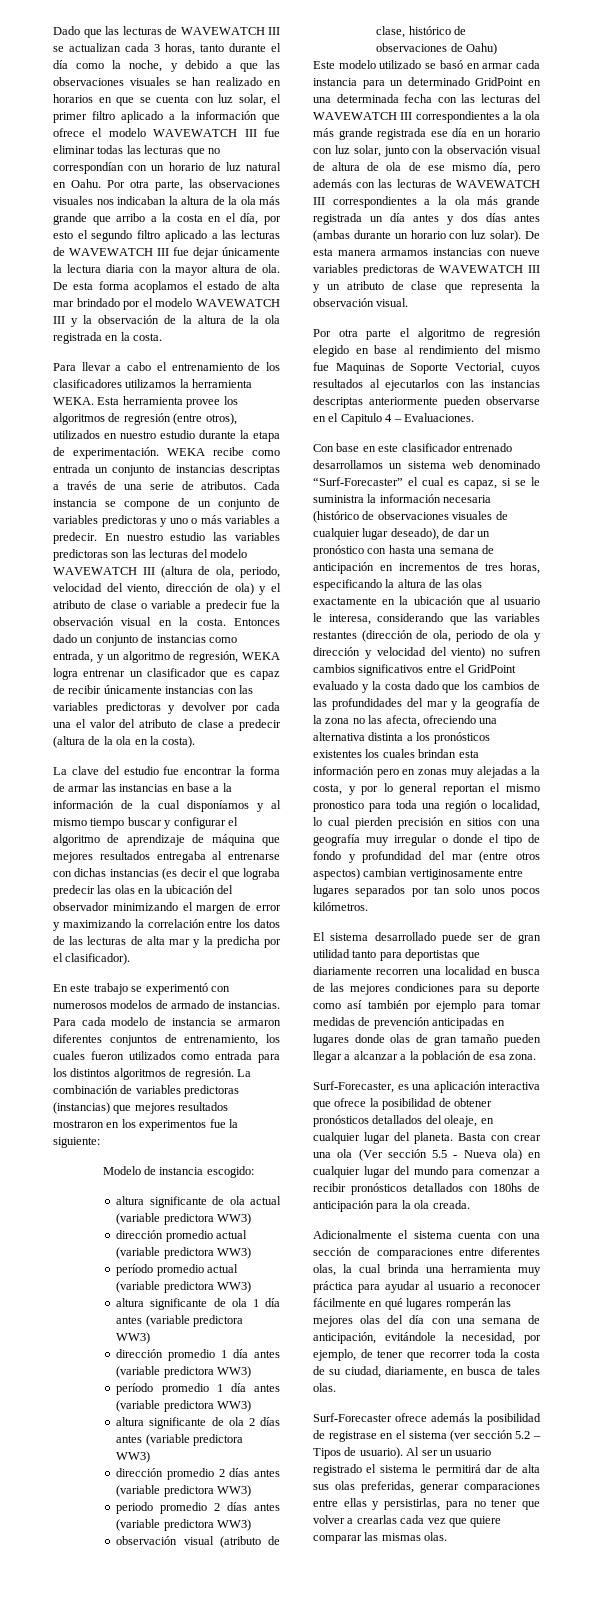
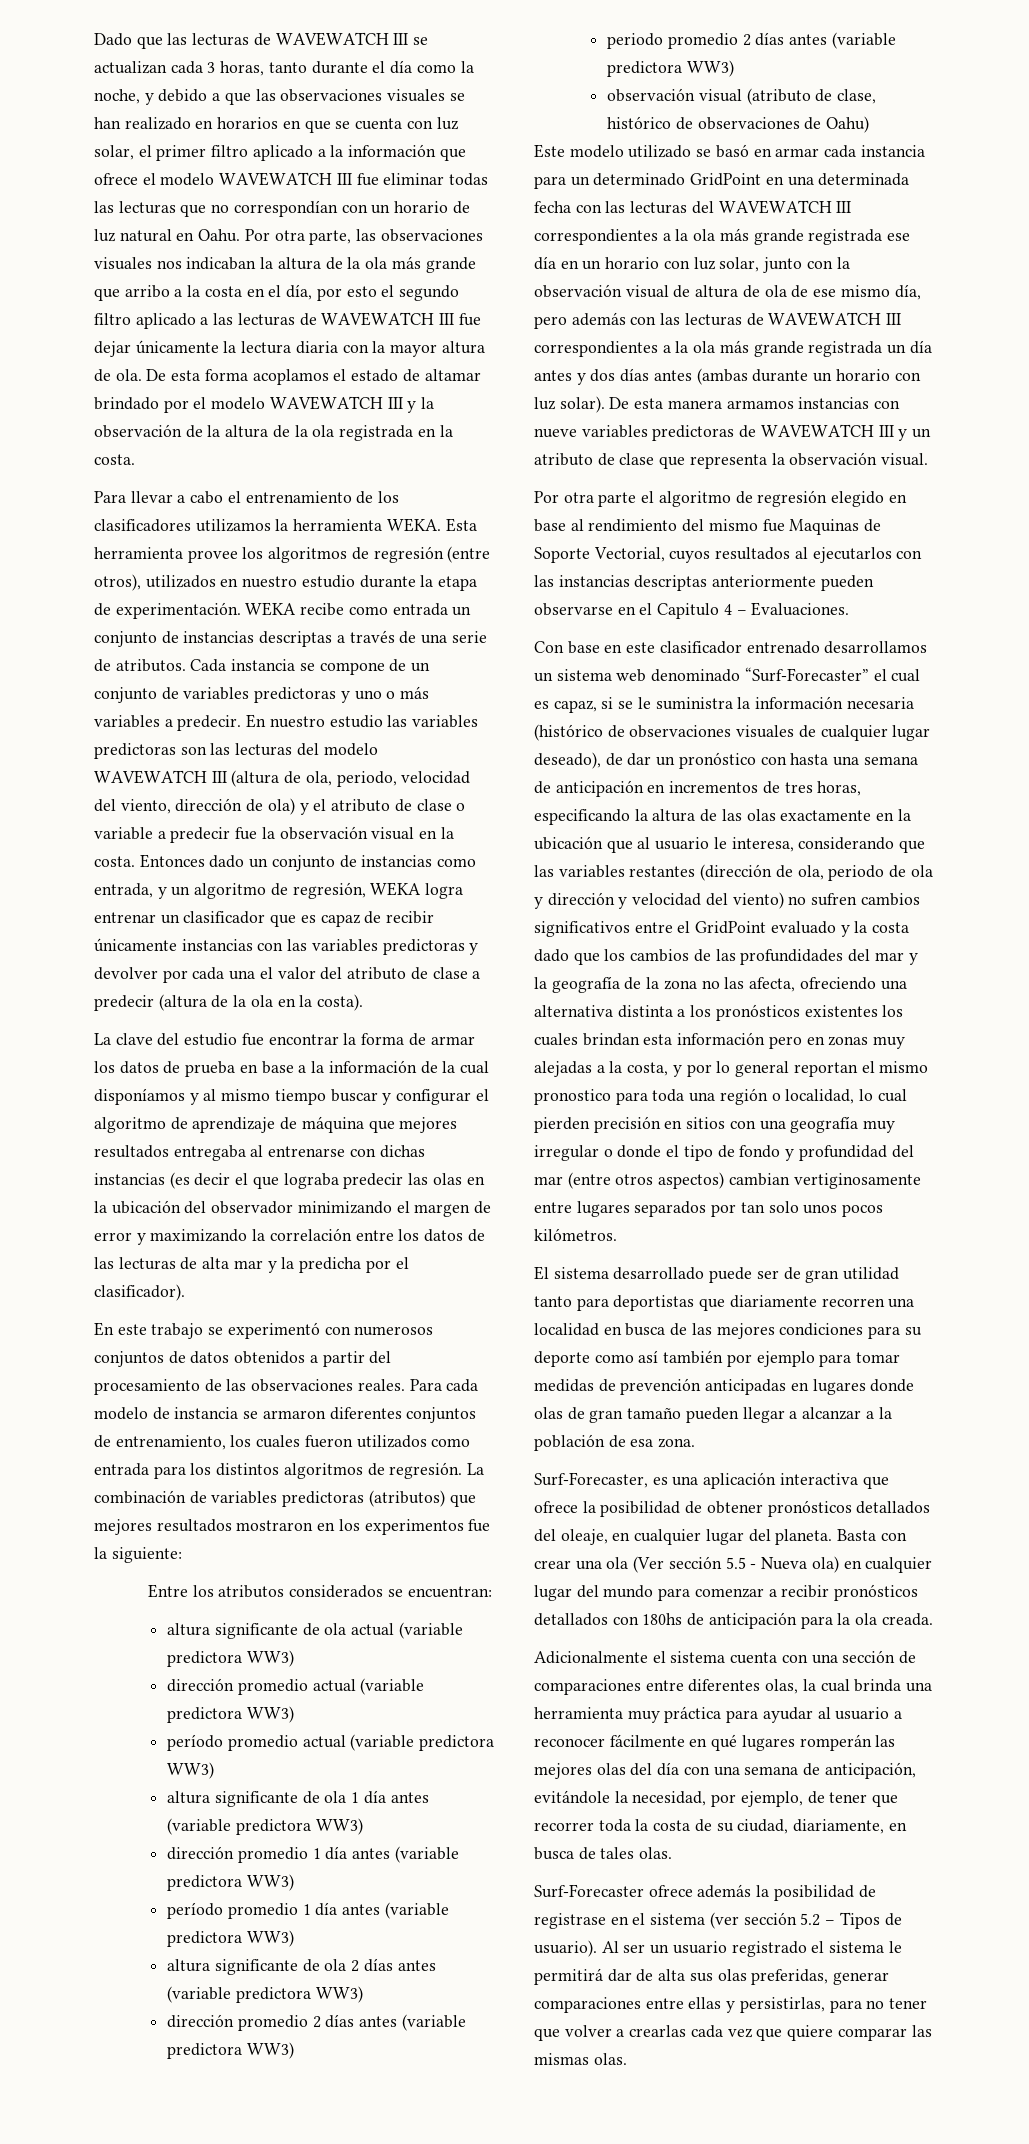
[262,281,280,290] [53,301,74,307] alta mar -> [424,369,481,381] altamar
[101,783,169,792] las instancias -> [94,1061,236,1077] los datos de prueba
[110,1000,280,1009] modelos de armado de instancias. -> [94,1351,392,1367] [94,1379,405,1395] conjuntos de datos obtenidos a partir del procesamiento de las observaciones reales.
[53,1102,110,1114] (instancias) -> [368,1490,445,1507] (atributos)
[102,1166,254,1178] Modelo de instancia escogido: -> [147,1584,492,1598] Entre los atributos considerados se encuentran:

